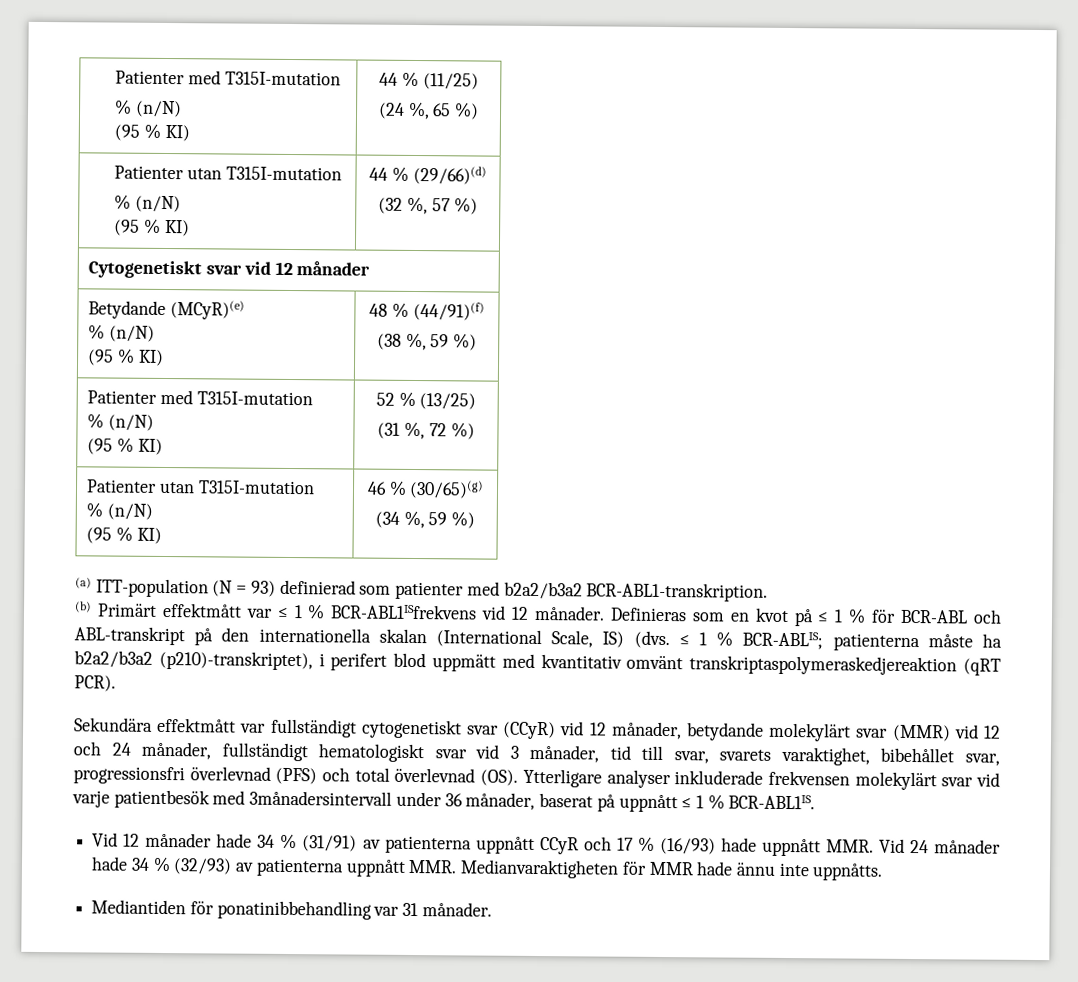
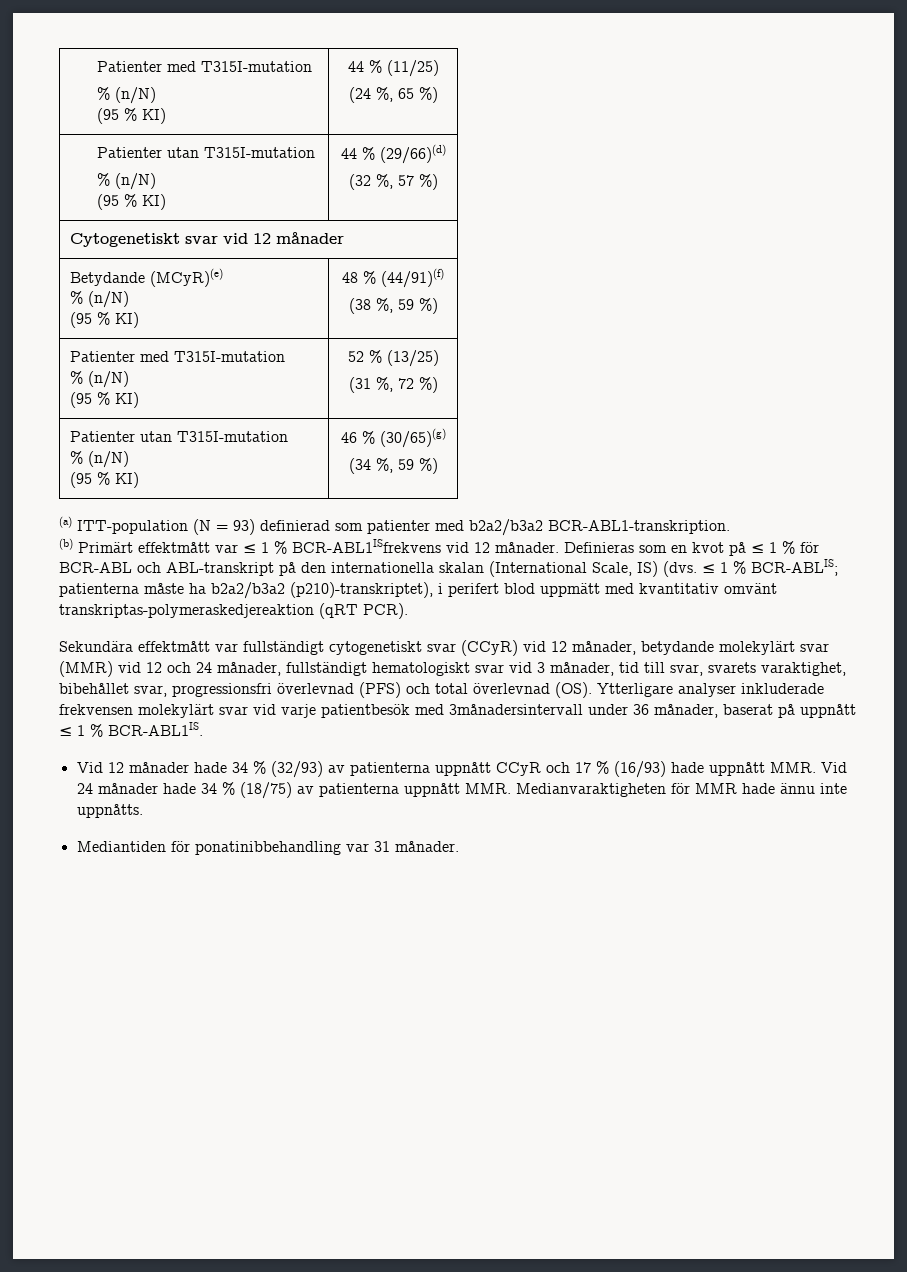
[689,655,958,676] transkriptaspolymeraskedjereaktion -> [59,604,314,618] transkriptas-polymeraskedjereaktion
[302,835,358,852] (31/91) -> [270,761,323,778] (32/93)
[173,858,233,875] (32/93) -> [239,782,292,799] (18/75)

